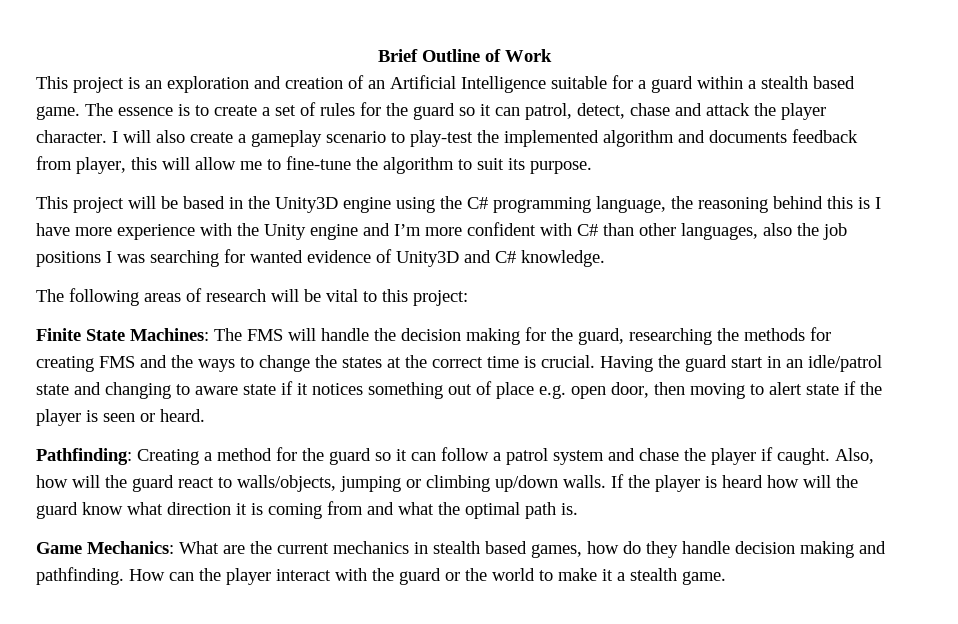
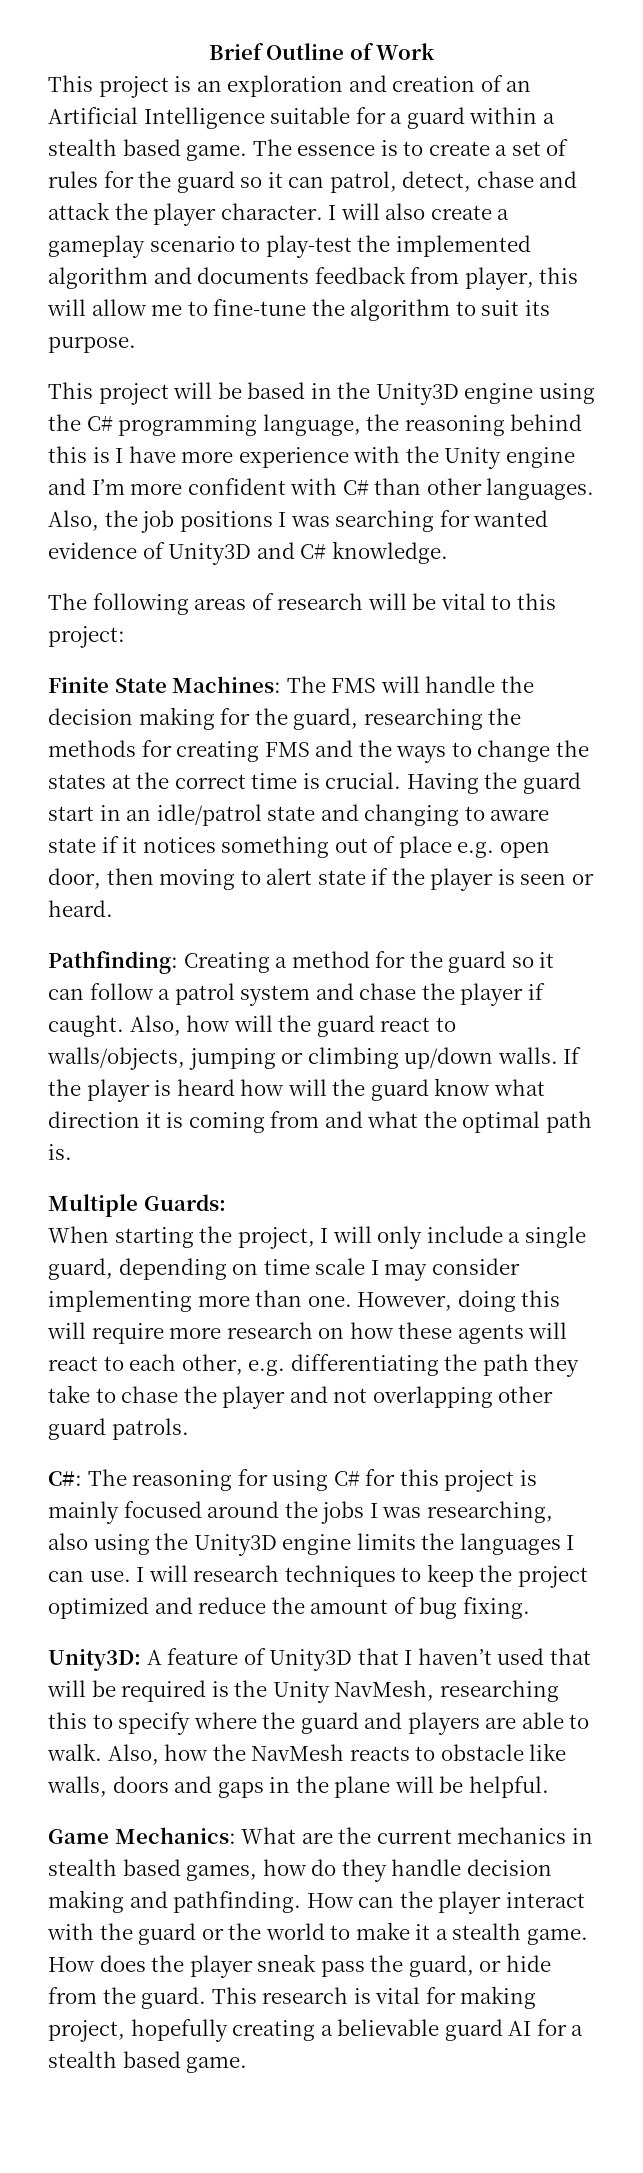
[681,223,792,240] languages, also -> [486,478,595,500] [48,510,99,531] languages. Also,
(578, 509) none -> [48,1194,226,1217] [48,1226,586,1249] [48,1258,520,1281] [48,1290,561,1312] [47,1322,568,1344] [48,1354,580,1377] [48,1385,554,1409] [48,1418,189,1440] [48,1469,537,1492] [48,1501,553,1524] [48,1533,575,1556] [48,1564,588,1588] [48,1597,530,1619] [48,1648,591,1671] [47,1680,559,1703] [48,1712,590,1735] [47,1743,567,1765] [47,1776,549,1798] // Multiple Guards: // When starting the project, I will only include a single guard, depending on time scale I may consider implementing more than one. However, doing this will require more research on how these agents will react to each other, e.g. differentiating the path they take to chase the player and not overlapping other guard patrols. // C#: The reasoning for using C# for this project is mainly focused around the jobs I was researching, also using the Unity3D engine limits the languages I can use. I will research techniques to keep the project optimized and reduce the amount of bug fixing. // Unity3D: A feature of Unity3D that I haven’t used that will be required is the Unity NavMesh, researching this to specify where the guard and players are able to walk. Also, how the NavMesh reacts to obstacle like walls, doors and gaps in the plane will be helpful.
(726, 578) none -> [48,1954,551,1978] [48,1986,537,2009] [48,2019,584,2042] [48,2051,248,2073] How does the player sneak pass the guard, or hide from the guard. This research is vital for making project, hopefully creating a believable guard AI for a stealth based game.

